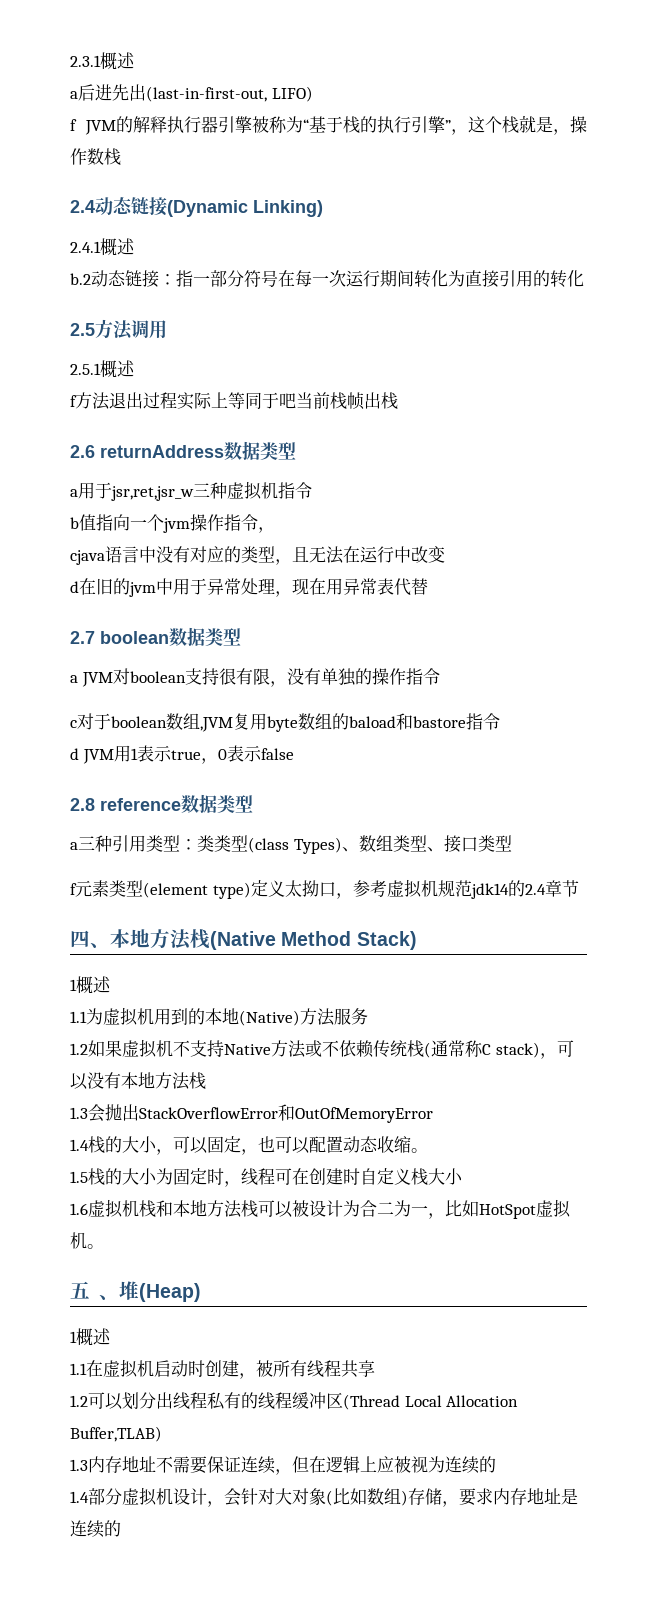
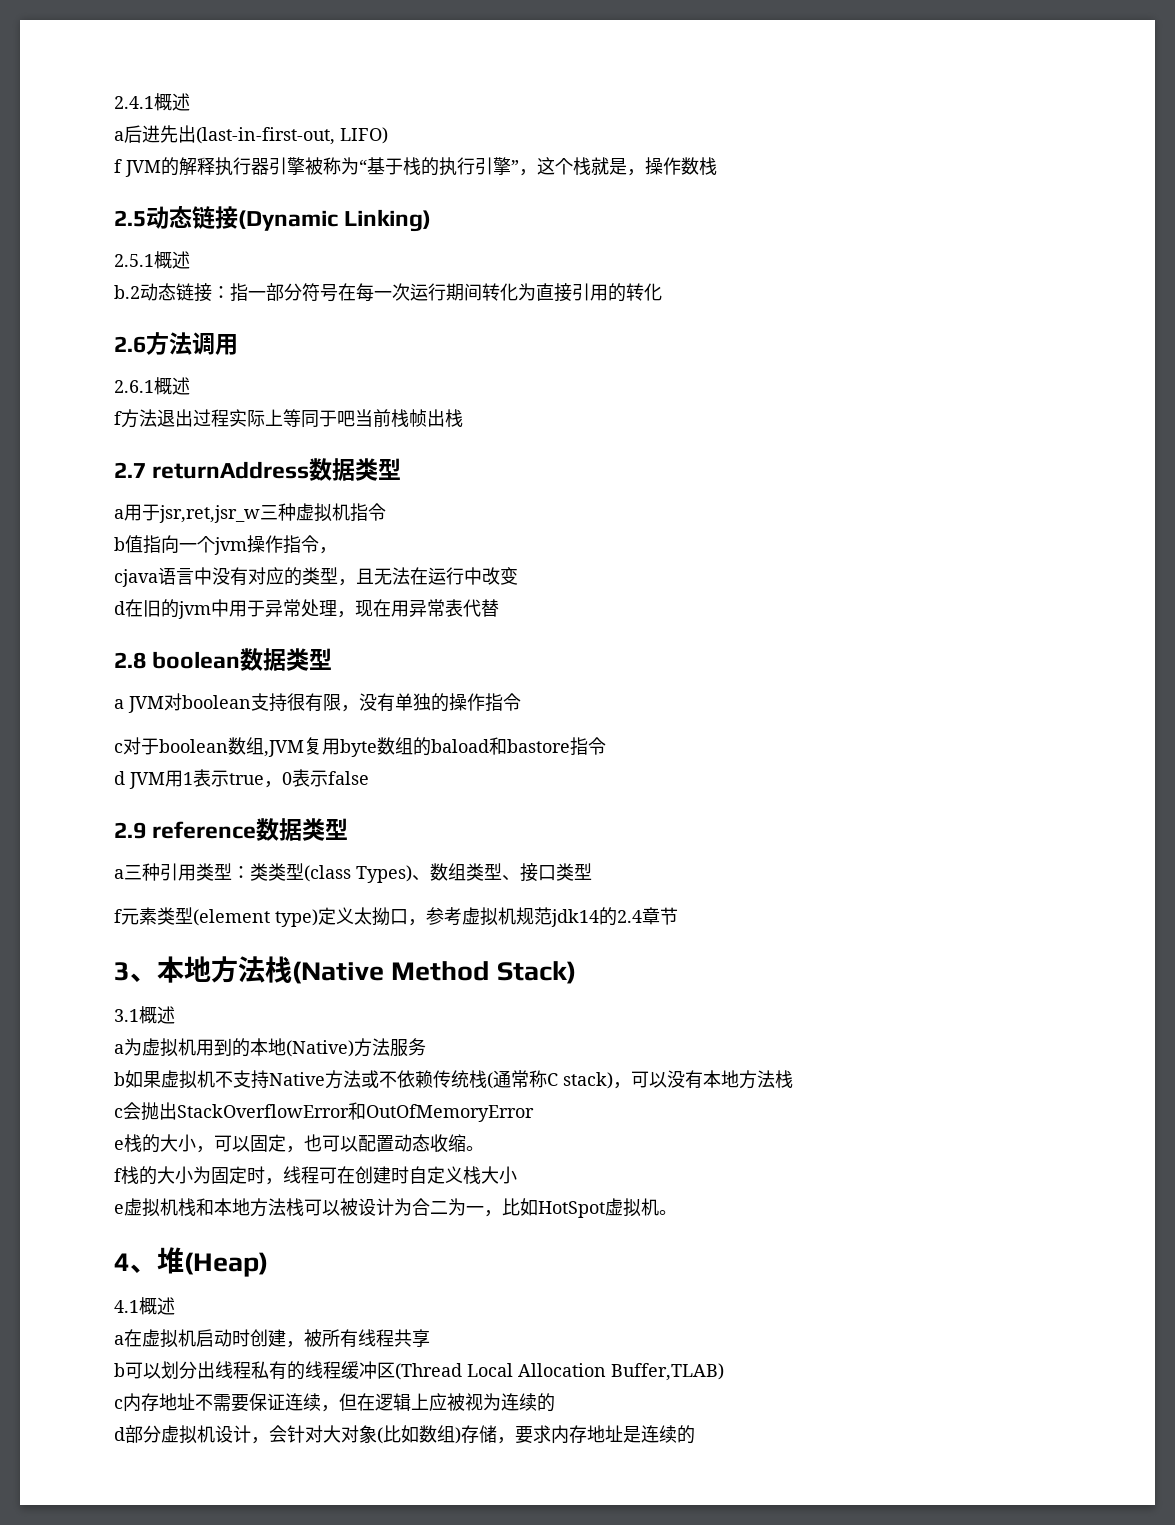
[70,55,101,67] 2.3.1 -> [114,96,154,109] 2.4.1
[70,200,95,213] 2.4 -> [114,210,146,227] 2.5
[70,241,101,253] 2.4.1 -> [114,254,154,267] 2.5.1
[70,323,95,336] 2.5 -> [114,336,146,353] 2.6
[70,363,101,375] 2.5.1 -> [114,380,154,393] 2.6.1
[70,445,95,458] 2.6 -> [114,462,146,478] 2.7
[70,631,95,644] 2.7 -> [114,652,146,669] 2.8
[70,798,95,811] 2.8 -> [114,822,146,839] 2.9
[70,930,90,948] 四 -> [114,962,130,981] 3
[70,976,111,994] [70,1011,87,1023] 1概述 // 1.1 -> [114,1006,175,1024] [114,1044,124,1054] 3.1概述 // a
[70,1043,88,1055] 1.2 -> [114,1072,125,1086] b
[70,1107,88,1119] 1.3 -> [114,1108,123,1118] c
[70,1139,89,1151] 1.4 -> [114,1140,124,1150] e
[70,1171,88,1183] 1.5 -> [114,1168,122,1182] f
[70,1203,88,1215] 1.6 -> [114,1204,124,1214] e
[70,1281,90,1299] 五 -> [114,1253,130,1271] 4
[70,1328,111,1346] [70,1363,87,1375] 1概述 // 1.1 -> [114,1297,175,1315] [114,1335,124,1345] 4.1概述 // a
[70,1395,88,1407] 1.2 -> [114,1363,125,1377] b
[70,1459,88,1471] 1.3 -> [114,1399,123,1409] c
[70,1491,89,1503] 1.4 -> [114,1427,125,1441] d

